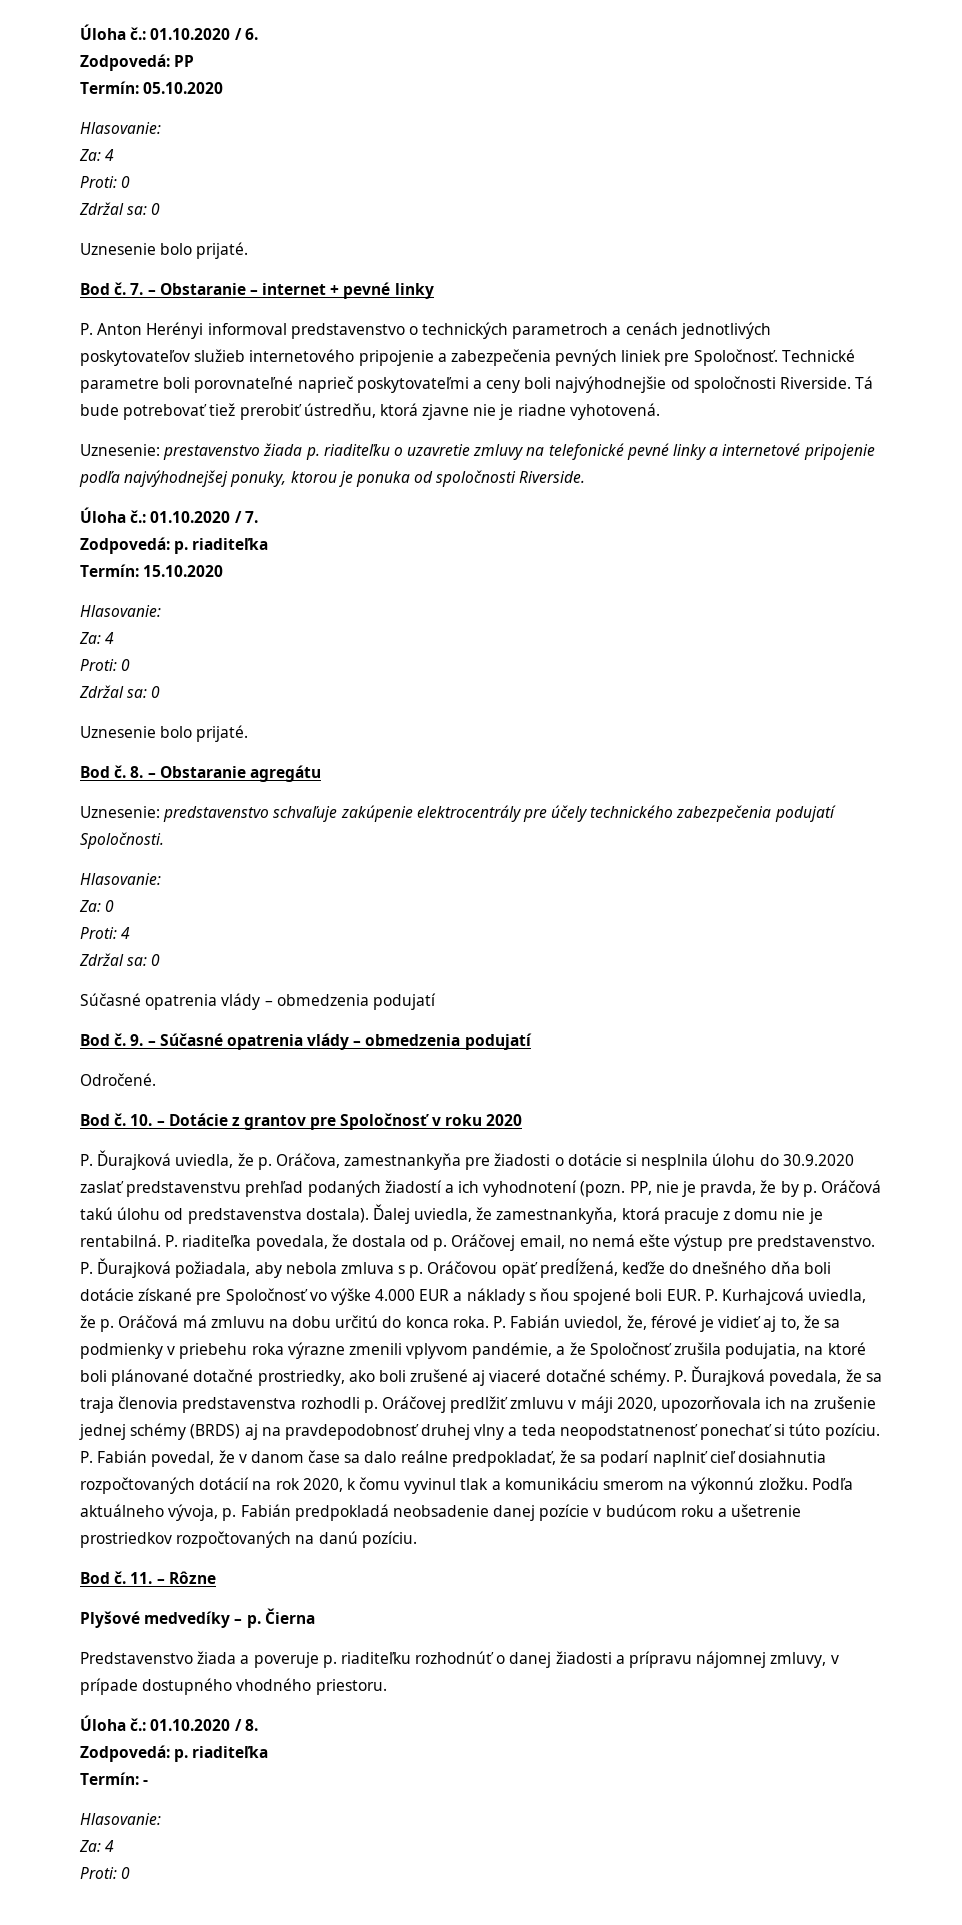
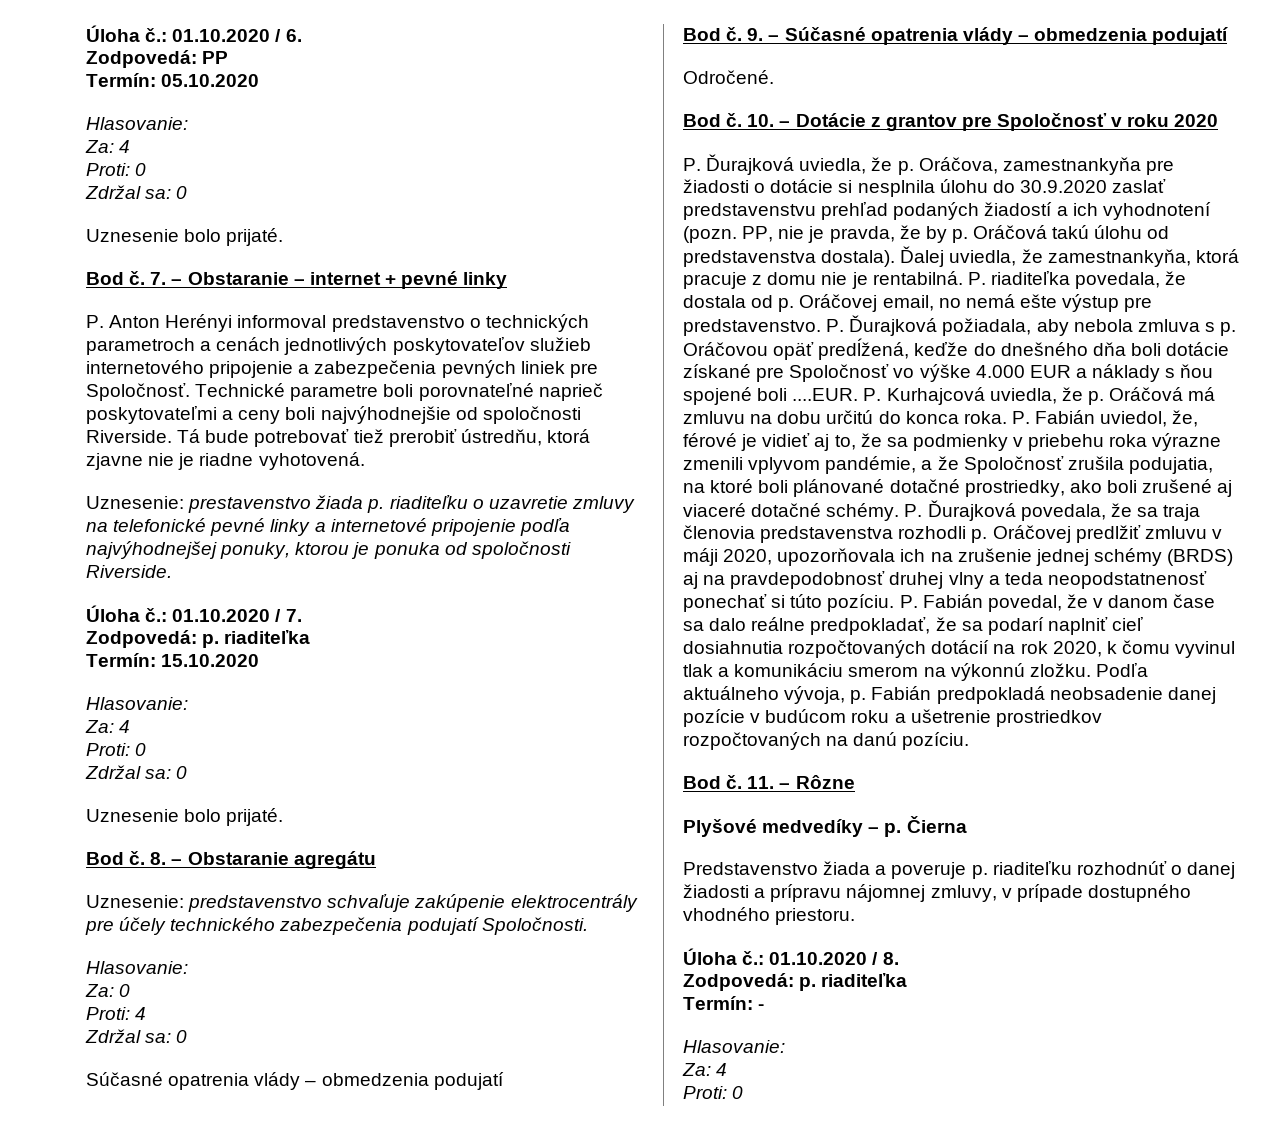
[666,1289,701,1301] EUR. -> [792,388,859,401] ....EUR.

